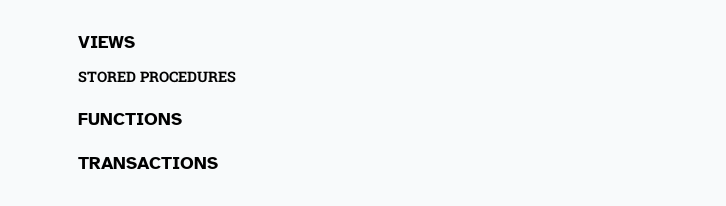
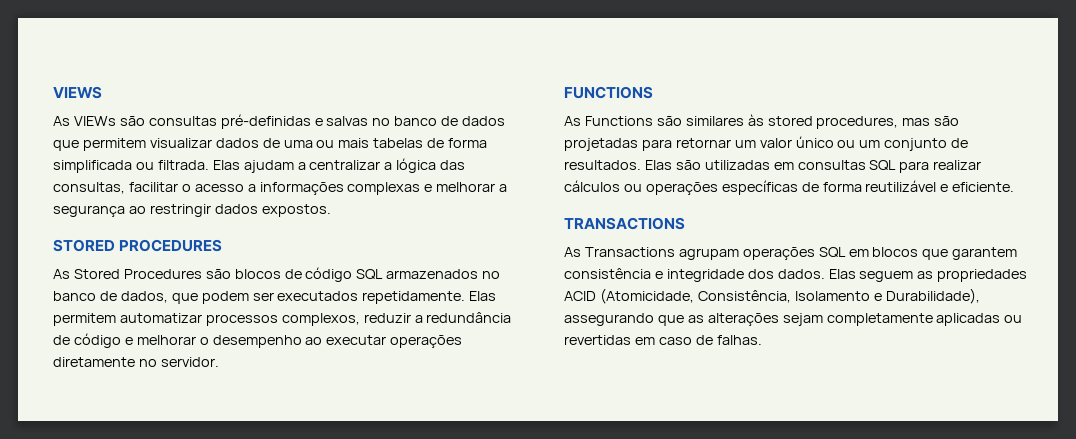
[78,71,236,83] [78,113,182,125] [78,157,218,169] STORED PROCEDURES // FUNCTIONS // TRANSACTIONS -> [53,114,506,129] [53,138,488,151] [53,158,466,173] [53,182,508,195] [53,204,331,217] [53,239,223,252] [53,267,501,282] [53,291,497,304] [53,312,512,326] [53,333,463,348] [53,357,219,367] [564,86,653,99] [564,114,960,129] [564,136,969,151] [564,160,982,173] [564,180,1015,195] [564,217,685,230] [564,247,1018,260] [564,268,1028,282] [564,288,980,304] [564,313,1023,326] [564,335,762,345] As VIEWs são consultas pré-definidas e salvas no banco de dados que permitem visualizar dados de uma ou mais tabelas de forma simplificada ou filtrada. Elas ajudam a centralizar a lógica das consultas, facilitar o acesso a informações complexas e melhorar a segurança ao restringir dados expostos. // STORED PROCEDURES // As Stored Procedures são blocos de código SQL armazenados no banco de dados, que podem ser executados repetidamente. Elas permitem automatizar processos complexos, reduzir a redundância de código e melhorar o desempenho ao executar operações diretamente no servidor. // FUNCTIONS // As Functions são similares às stored procedures, mas são projetadas para retornar um valor único ou um conjunto de resultados. Elas são utilizadas em consultas SQL para realizar cálculos ou operações específicas de forma reutilizável e eficiente. // TRANSACTIONS // As Transactions agrupam operações SQL em blocos que garantem consistência e integridade dos dados. Elas seguem as propriedades ACID (Atomicidade, Consistência, Isolamento e Durabilidade), assegurando que as alterações sejam completamente aplicadas ou revertidas em caso de falhas.

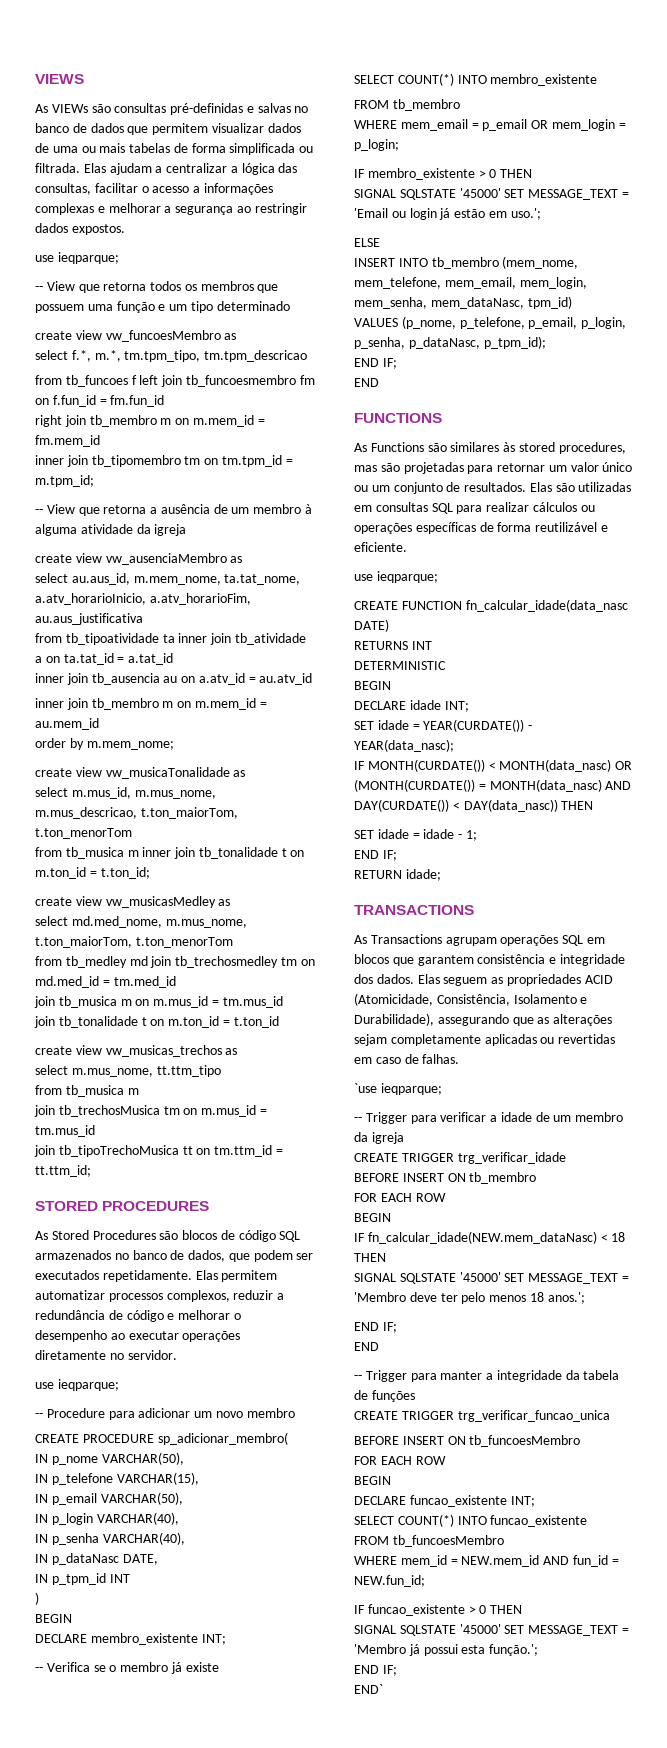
(331, 210) none -> [35,252,119,264] [35,281,279,293] [35,301,290,313] [35,330,237,342] [35,350,308,362] [35,375,315,387] [35,395,165,407] [35,415,265,427] [35,435,100,447] [35,455,293,467] [35,475,94,487] [35,504,313,516] [35,524,187,536] [35,553,243,565] [35,573,301,585] [35,593,251,605] [35,613,143,625] [35,633,306,645] [35,653,174,665] [35,673,313,685] [35,698,267,710] [35,718,99,730] [35,738,174,750] [35,767,246,779] [35,787,216,799] [35,807,238,819] [35,828,132,839] [35,847,305,859] [35,867,150,879] [35,896,231,908] [35,916,247,928] [35,936,233,948] [35,956,315,968] [35,976,176,988] [34,996,283,1008] [34,1016,279,1028] [35,1045,238,1057] [35,1065,221,1077] [35,1085,139,1097] [34,1105,267,1117] [35,1125,95,1137] [34,1145,283,1157] [35,1165,91,1177] // use ieqparque; // -- View que retorna todos os membros que possuem uma função e um tipo determinado // create view vw_funcoesMembro as // select f.*, m.*, tm.tpm_tipo, tm.tpm_descricao // from tb_funcoes f left join tb_funcoesmembro fm on f.fun_id = fm.fun_id // right join tb_membro m on m.mem_id = fm.mem_id // inner join tb_tipomembro tm on tm.tpm_id = m.tpm_id; // -- View que retorna a ausência de um membro à alguma atividade da igreja // create view vw_ausenciaMembro as // select au.aus_id, m.mem_nome, ta.tat_nome, a.atv_horarioInicio, a.atv_horarioFim, au.aus_justificativa // from tb_tipoatividade ta inner join tb_atividade a on ta.tat_id = a.tat_id // inner join tb_ausencia au on a.atv_id = au.atv_id // inner join tb_membro m on m.mem_id = au.mem_id // order by m.mem_nome; // create view vw_musicaTonalidade as // select m.mus_id, m.mus_nome, m.mus_descricao, t.ton_maiorTom, t.ton_menorTom // from tb_musica m inner join tb_tonalidade t on m.ton_id = t.ton_id; // create view vw_musicasMedley as // select md.med_nome, m.mus_nome, t.ton_maiorTom, t.ton_menorTom // from tb_medley md join tb_trechosmedley tm on md.med_id = tm.med_id // join tb_musica m on m.mus_id = tm.mus_id // join tb_tonalidade t on m.ton_id = t.ton_id // create view vw_musicas_trechos as // select m.mus_nome, tt.ttm_tipo // from tb_musica m // join tb_trechosMusica tm on m.mus_id = tm.mus_id // join tb_tipoTrechoMusica tt on tm.ttm_id = tt.ttm_id;
(219, 362) none -> [35,1379,119,1391] [35,1408,295,1420] [35,1432,288,1445] [35,1452,184,1465] [35,1472,199,1485] [35,1492,183,1505] [35,1512,179,1525] [35,1532,185,1545] [35,1553,158,1565] [35,1573,130,1585] [35,1592,39,1605] [35,1614,72,1623] [35,1633,226,1645] [35,1662,219,1674] [354,73,598,86] [354,99,460,111] [354,119,626,131] [354,139,399,151] [354,168,533,180] [354,188,629,200] [354,208,541,220] [354,238,380,247] [354,256,579,269] [354,277,587,289] [354,296,572,309] [354,316,627,329] [354,336,546,349] [354,358,397,369] [354,378,379,387] // use ieqparque; // -- Procedure para adicionar um novo membro // CREATE PROCEDURE sp_adicionar_membro( // IN p_nome VARCHAR(50), // IN p_telefone VARCHAR(15), // IN p_email VARCHAR(50), // IN p_login VARCHAR(40), // IN p_senha VARCHAR(40), // IN p_dataNasc DATE, // IN p_tpm_id INT // ) // BEGIN // DECLARE membro_existente INT; // -- Verifica se o membro já existe // SELECT COUNT(*) INTO membro_existente // FROM tb_membro // WHERE mem_email = p_email OR mem_login = p_login; // IF membro_existente > 0 THEN // SIGNAL SQLSTATE '45000' SET MESSAGE_TEXT = 'Email ou login já estão em uso.'; // ELSE // INSERT INTO tb_membro (mem_nome, mem_telefone, mem_email, mem_login, mem_senha, mem_dataNasc, tpm_id) // VALUES (p_nome, p_telefone, p_email, p_login, p_senha, p_dataNasc, p_tpm_id); // END IF; // END
(1015, 187) none -> [354,571,438,583] [354,599,628,612] [354,619,389,632] [354,641,432,650] [354,661,446,670] [354,681,391,690] [354,700,469,712] [354,719,533,732] [354,739,454,752] [354,759,633,772] [354,779,632,792] [354,799,594,812] [354,829,477,841] [354,850,397,861] [354,869,441,881] // use ieqparque; // CREATE FUNCTION fn_calcular_idade(data_nasc DATE) // RETURNS INT // DETERMINISTIC // BEGIN // DECLARE idade INT; // SET idade = YEAR(CURDATE()) - YEAR(data_nasc); // IF MONTH(CURDATE()) < MONTH(data_nasc) OR (MONTH(CURDATE()) = MONTH(data_nasc) AND DAY(CURDATE()) < DAY(data_nasc)) THEN // SET idade = idade - 1; // END IF; // RETURN idade;
(762, 340) none -> [354,1083,442,1095] [354,1112,624,1124] [354,1132,404,1144] [354,1152,566,1164] [354,1172,537,1184] [354,1193,446,1202] [354,1213,391,1222] [354,1231,626,1244] [354,1253,386,1262] [354,1272,629,1284] [354,1292,585,1304] [354,1322,397,1333] [354,1342,379,1351] [354,1370,620,1382] [354,1390,415,1402] [354,1410,610,1422] [354,1435,581,1447] [354,1456,446,1465] [354,1476,391,1485] [354,1495,535,1507] [354,1514,588,1527] [354,1535,504,1547] [354,1555,619,1567] [354,1575,425,1587] [354,1604,523,1616] [354,1624,629,1636] [354,1644,539,1656] [354,1665,397,1676] [354,1684,383,1694] // `use ieqparque; // -- Trigger para verificar a idade de um membro da igreja // CREATE TRIGGER trg_verificar_idade // BEFORE INSERT ON tb_membro // FOR EACH ROW // BEGIN // IF fn_calcular_idade(NEW.mem_dataNasc) < 18 THEN // SIGNAL SQLSTATE '45000' SET MESSAGE_TEXT = 'Membro deve ter pelo menos 18 anos.'; // END IF; // END // -- Trigger para manter a integridade da tabela de funções // CREATE TRIGGER trg_verificar_funcao_unica // BEFORE INSERT ON tb_funcoesMembro // FOR EACH ROW // BEGIN // DECLARE funcao_existente INT; // SELECT COUNT(*) INTO funcao_existente // FROM tb_funcoesMembro // WHERE mem_id = NEW.mem_id AND fun_id = NEW.fun_id; // IF funcao_existente > 0 THEN // SIGNAL SQLSTATE '45000' SET MESSAGE_TEXT = 'Membro já possui esta função.'; // END IF; // END`

